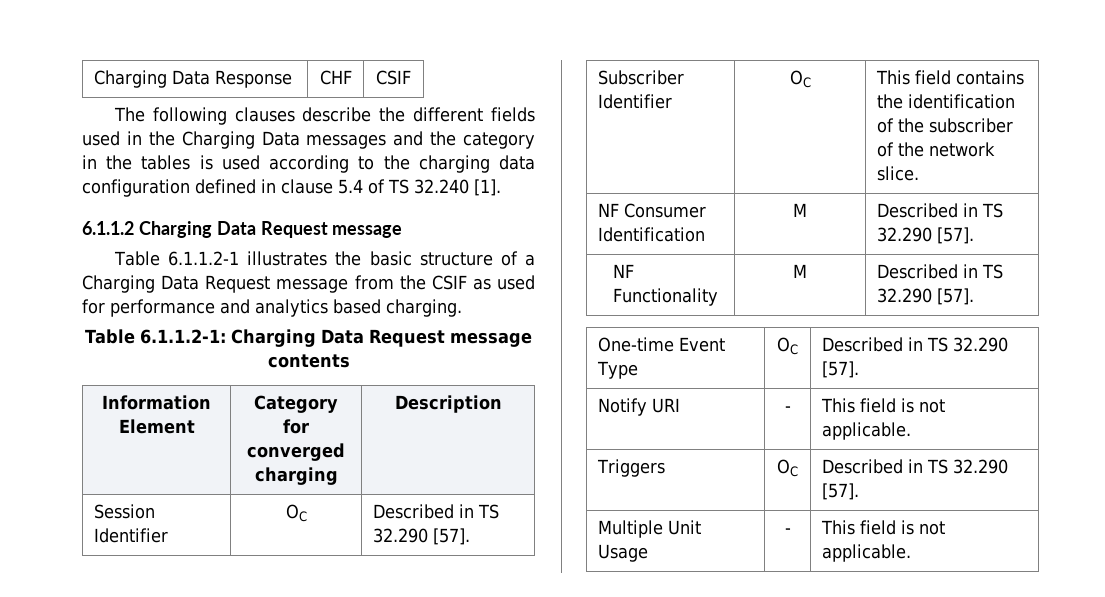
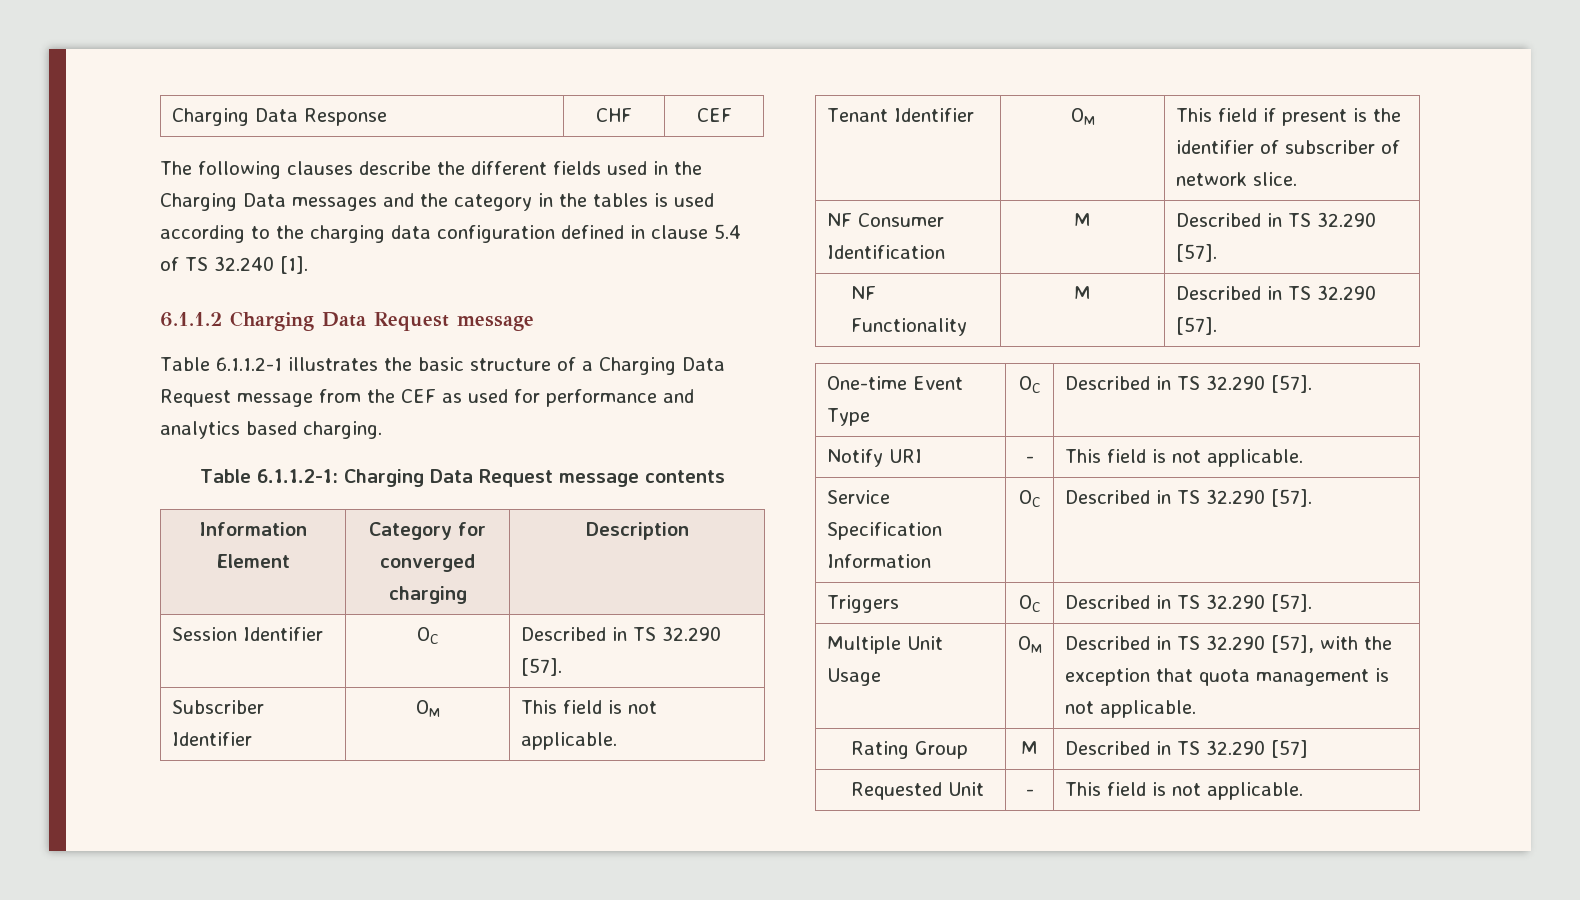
[376,70,411,85] CSIF -> [696,108,732,122] CEF
[431,275,467,290] CSIF -> [401,389,436,403] CEF
[789,70,811,88] [875,70,1024,85] [876,94,1015,109] [876,118,924,133] OC | This field contains the identification of the -> [415,700,440,717] [520,700,657,714] [520,732,617,750] [826,108,974,122] [1070,108,1095,125] [1175,108,1401,126] [1175,140,1279,154] OM | This field is not applicable. // Tenant Identifier | OM | This field if present is the identifier of
[897,142,924,157] the -> (1400, 147) none
(911, 431) none -> [826,490,890,504] [826,522,942,540] [826,554,931,568] [1018,490,1041,507] [1064,489,1312,507] // Service Specification Information | OC | Described in TS 32.290 [57].
(648, 553) none -> [1017,636,1042,653] [1064,635,1392,653] [1064,668,1389,686] [1064,700,1196,718] [850,741,968,759] [1021,741,1038,755] [1064,740,1308,758] [850,782,984,800] | OM | Described in TS 32.290 [57], with the exception that quota management is not applicable. // Rating Group | M | Described in TS 32.290 [57] // Requested Unit

